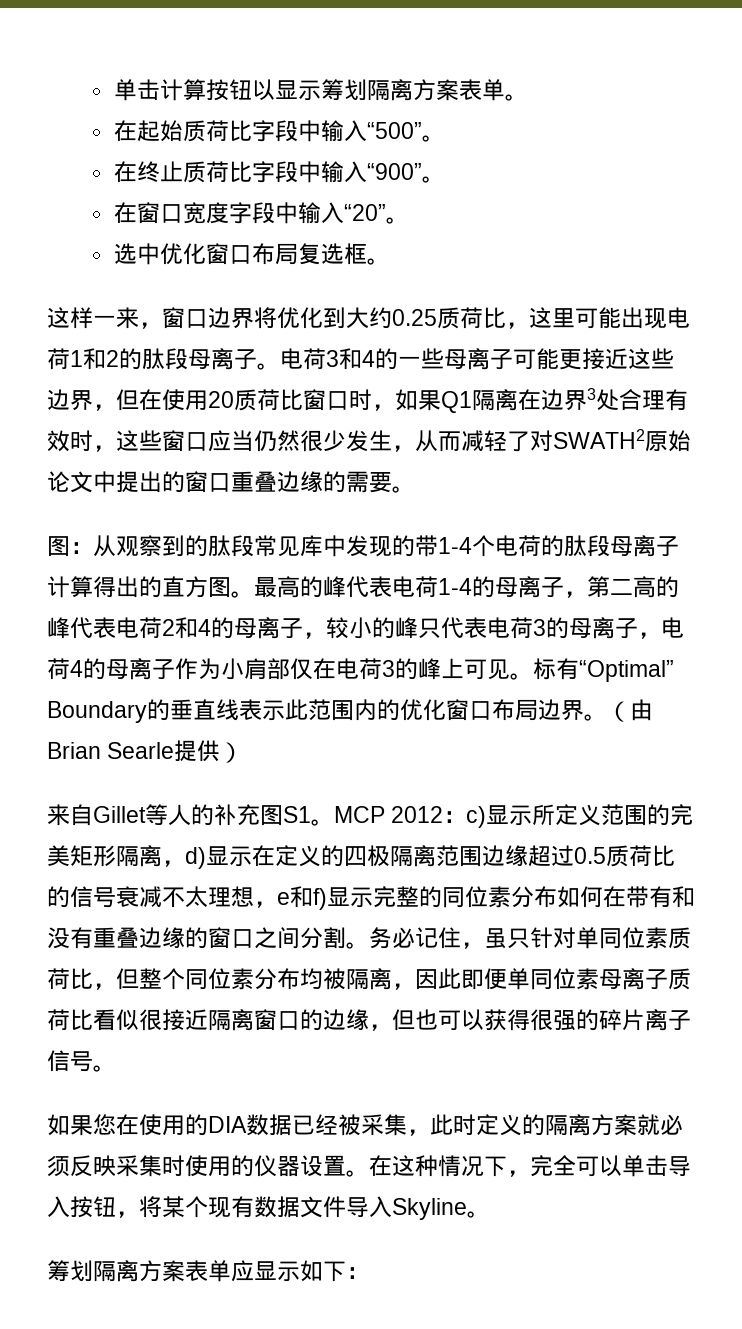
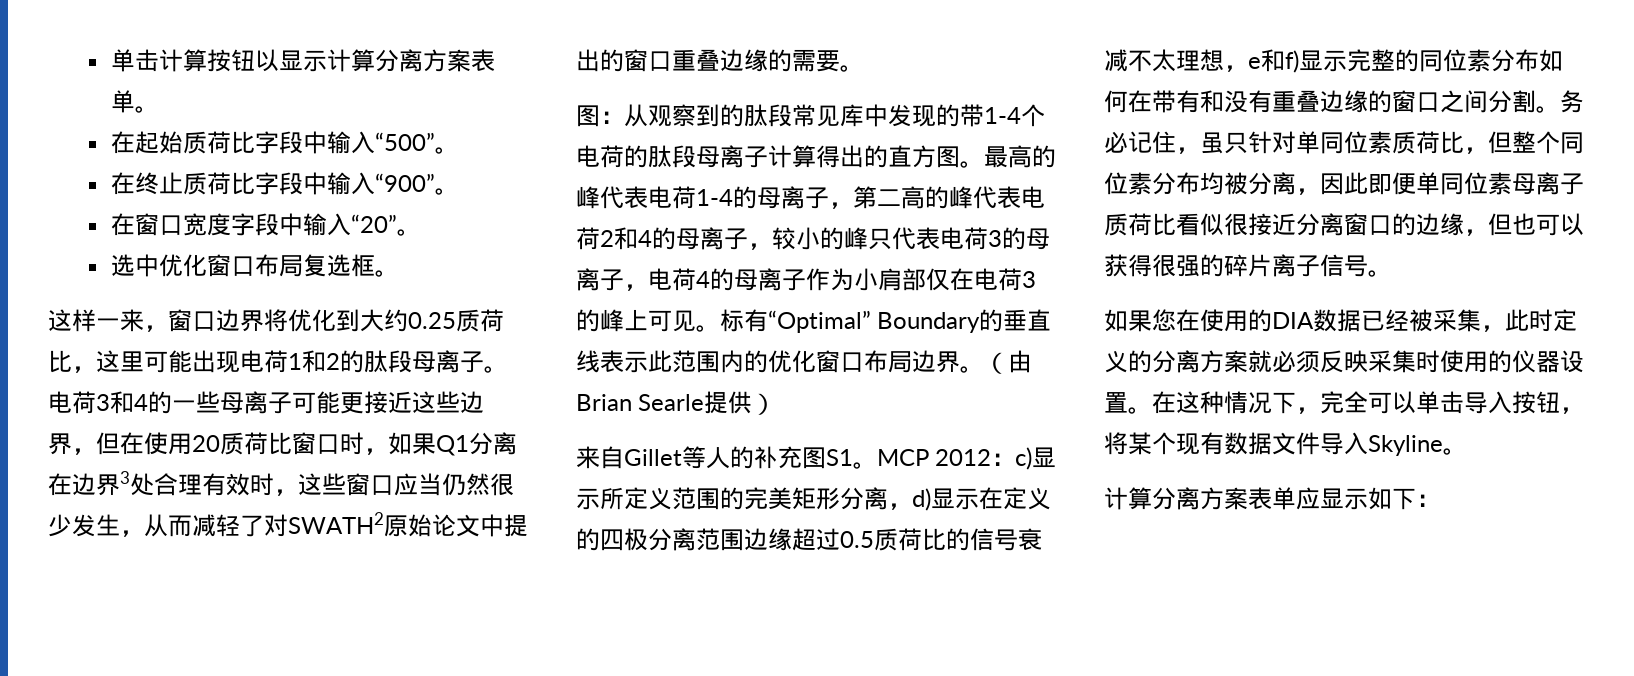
[320,79,390,101] 筹划隔 -> [326,49,399,72] 计算分
[472,390,495,411] 隔 -> [469,432,493,455] 分
[116,846,139,867] 隔 -> [840,487,864,510] 分
[390,846,413,867] 隔 -> [648,528,672,551] 分
[346,969,369,990] 隔 -> [1248,172,1272,195] 分
[208,1010,231,1031] 隔 -> [1296,213,1320,236] 分
[545,1115,568,1136] 隔 -> [1152,350,1176,373] 分
[47,1260,116,1282] 筹划隔 -> [1104,487,1176,510] 计算分

